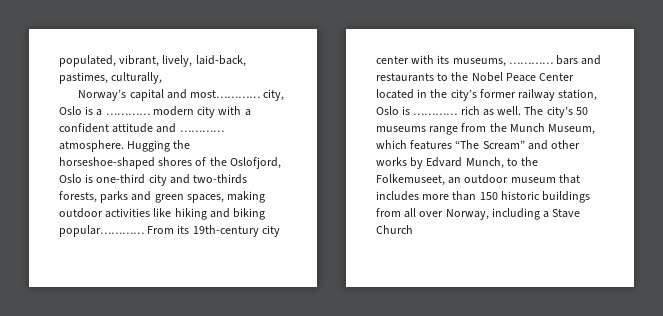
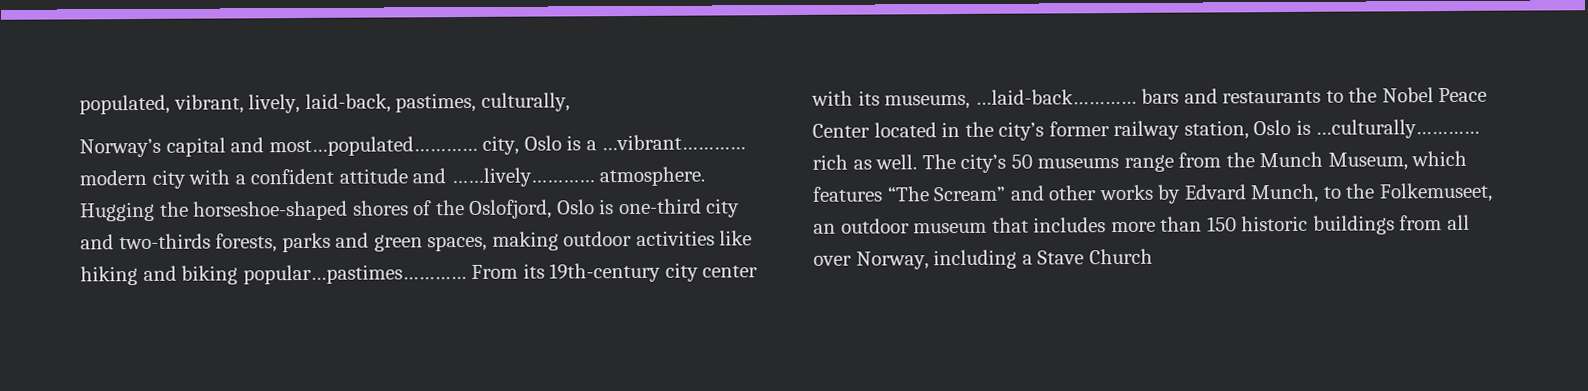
[190,90,261,98] most………… -> [268,135,478,157] most…populated…………
[105,113,150,115] ………… -> [601,134,747,151] …vibrant…………
[179,130,224,132] ………… -> [450,167,595,188] ……lively…………
[59,225,144,237] popular………… -> [242,264,467,285] popular…pastimes…………
[508,62,553,64] ………… -> [974,88,1137,105] …laid-back…………
[413,113,458,115] ………… -> [1315,118,1481,139] …culturally…………

